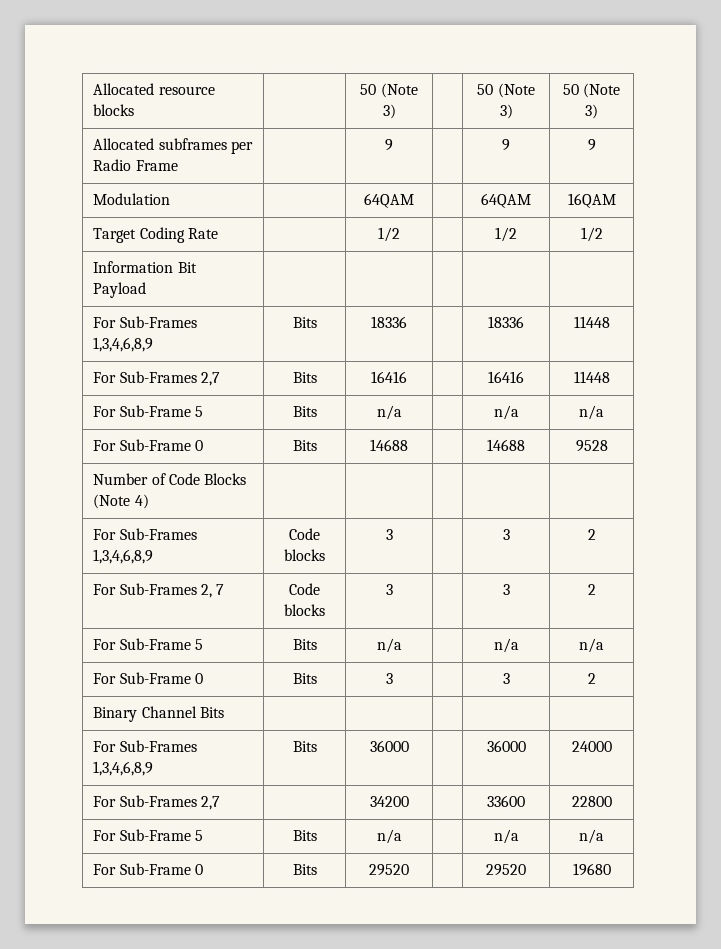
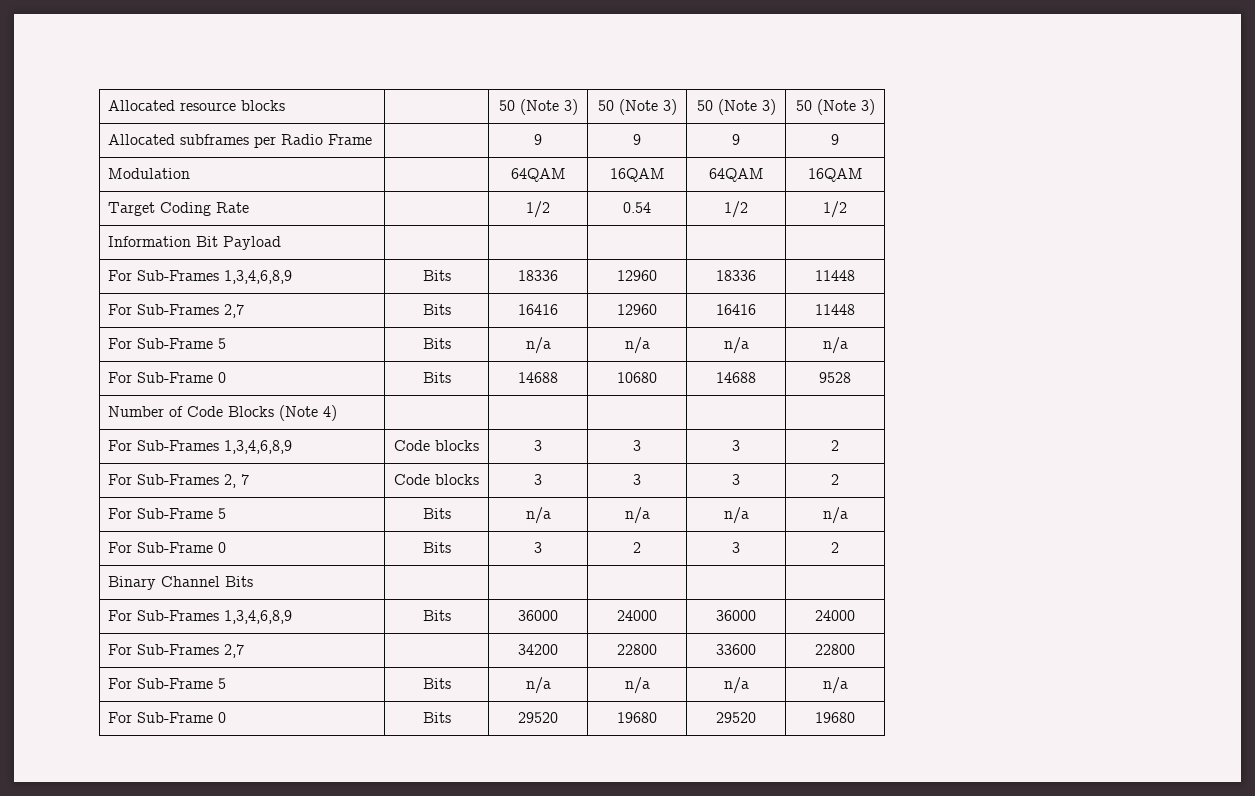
(396, 111) none -> [597,99,677,115] 50 (Note 3)
(393, 145) none -> [633,134,641,145] 9
(414, 200) none -> [609,168,665,182] 16QAM
(400, 234) none -> [623,202,651,213] 0.54
(407, 322) none -> [617,270,657,281] 12960
(407, 377) none -> [617,304,657,315] 12960
(402, 412) none -> [624,337,650,354] n/a
(408, 445) none -> [617,372,657,383] 10680
(393, 534) none -> [633,440,641,451] 3
(393, 589) none -> [633,474,641,485] 3
(402, 645) none -> [624,507,650,524] n/a
(393, 678) none -> [633,542,641,553] 2
(409, 746) none -> [617,610,657,621] 24000
(409, 801) none -> [617,644,657,655] 22800
(402, 836) none -> [624,677,650,694] n/a
(409, 870) none -> [617,712,657,723] 19680

